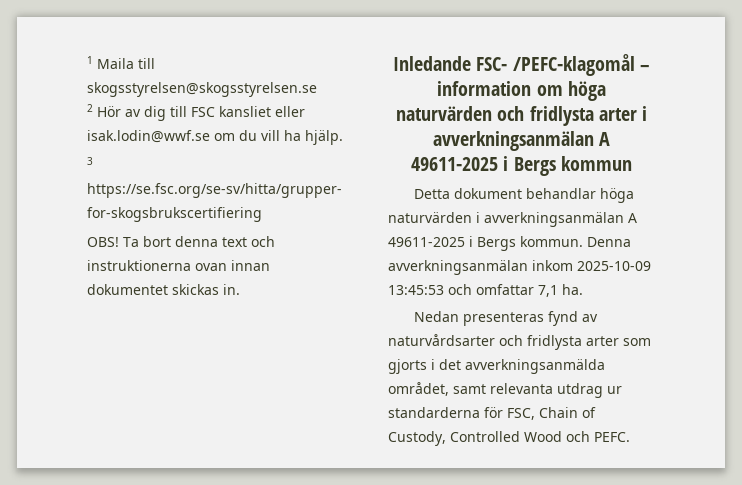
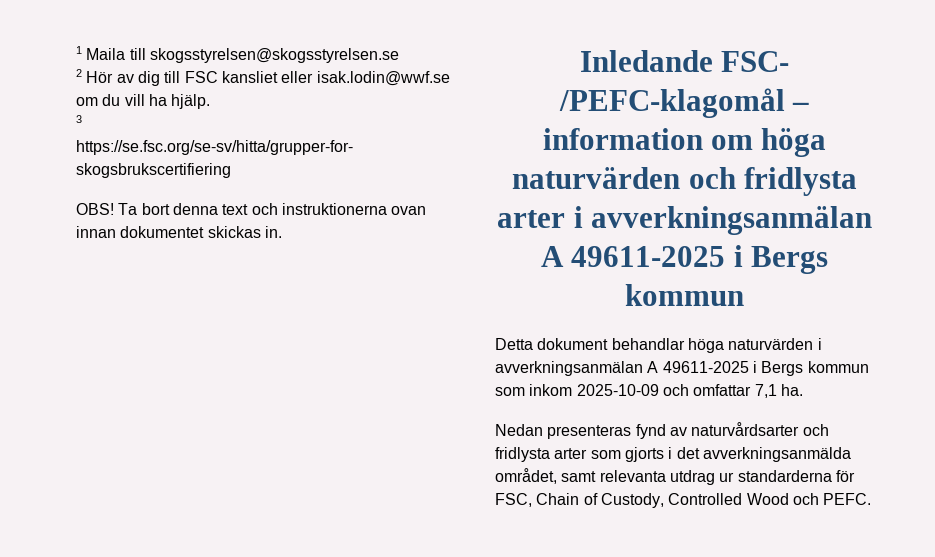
[520,236,631,247] [388,260,528,275] kommun. Denna avverkningsanmälan -> [807,361,869,373] [495,387,525,396] kommun som
[388,285,444,295] 13:45:53 -> (659, 390) none

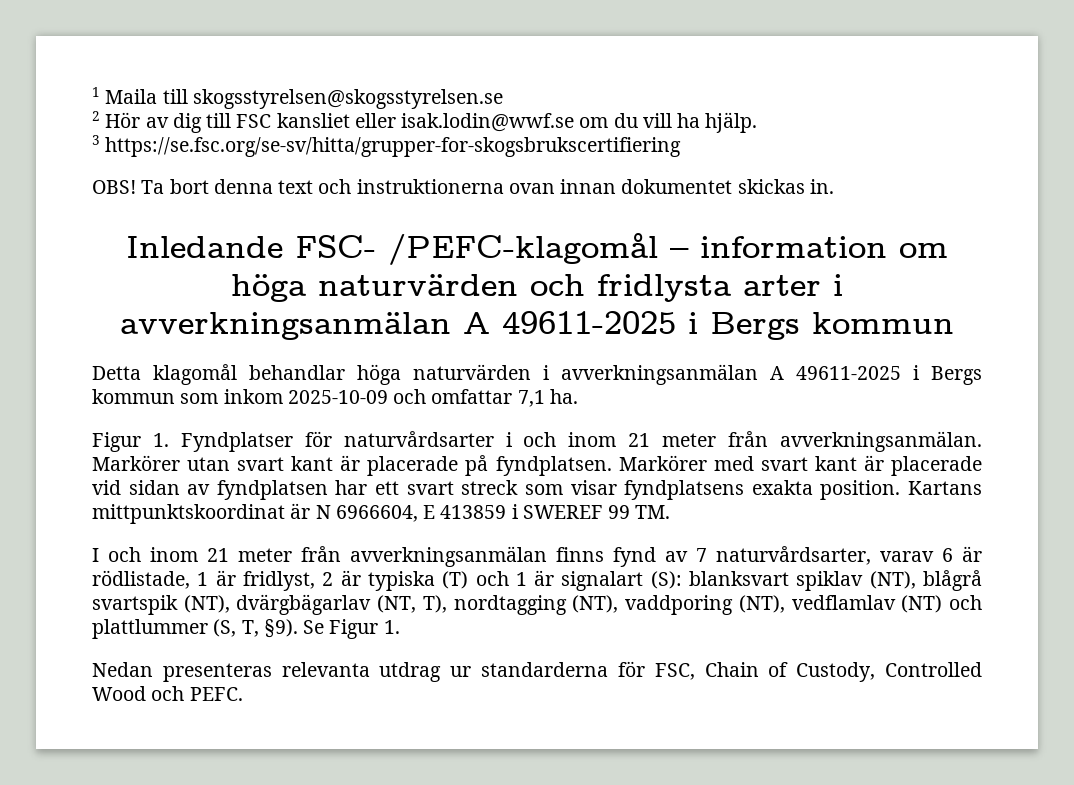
[537,338,609,350] dokument -> [153,364,237,385] klagomål
[495,422,829,439] [495,447,851,462] [495,468,597,484] Nedan presenteras fynd av naturvårdsarter och fridlysta arter som gjorts i det avverkningsanmälda området, samt -> [92,431,982,452] [92,455,983,476] [92,480,982,500] [92,503,671,524] [92,546,982,567] [92,570,982,591] [92,594,983,615] [92,619,400,639] [92,662,272,682] Figur 1. Fyndplatser för naturvårdsarter i och inom 21 meter från avverkningsanmälan. Markörer utan svart kant är placerade på fyndplatsen. Markörer med svart kant är placerade vid sidan av fyndplatsen har ett svart streck som visar fyndplatsens exakta position. Kartans mittpunktskoordinat är N 6966604, E 413859 i SWEREF 99 TM. // I och inom 21 meter från avverkningsanmälan finns fynd av 7 naturvårdsarter, varav 6 är rödlistade, 1 är fridlyst, 2 är typiska (T) och 1 är signalart (S): blanksvart spiklav (NT), blågrå svartspik (NT), dvärgbägarlav (NT, T), nordtagging (NT), vaddporing (NT), vedflamlav (NT) och plattlummer (S, T, §9). Se Figur 1. // Nedan presenteras

